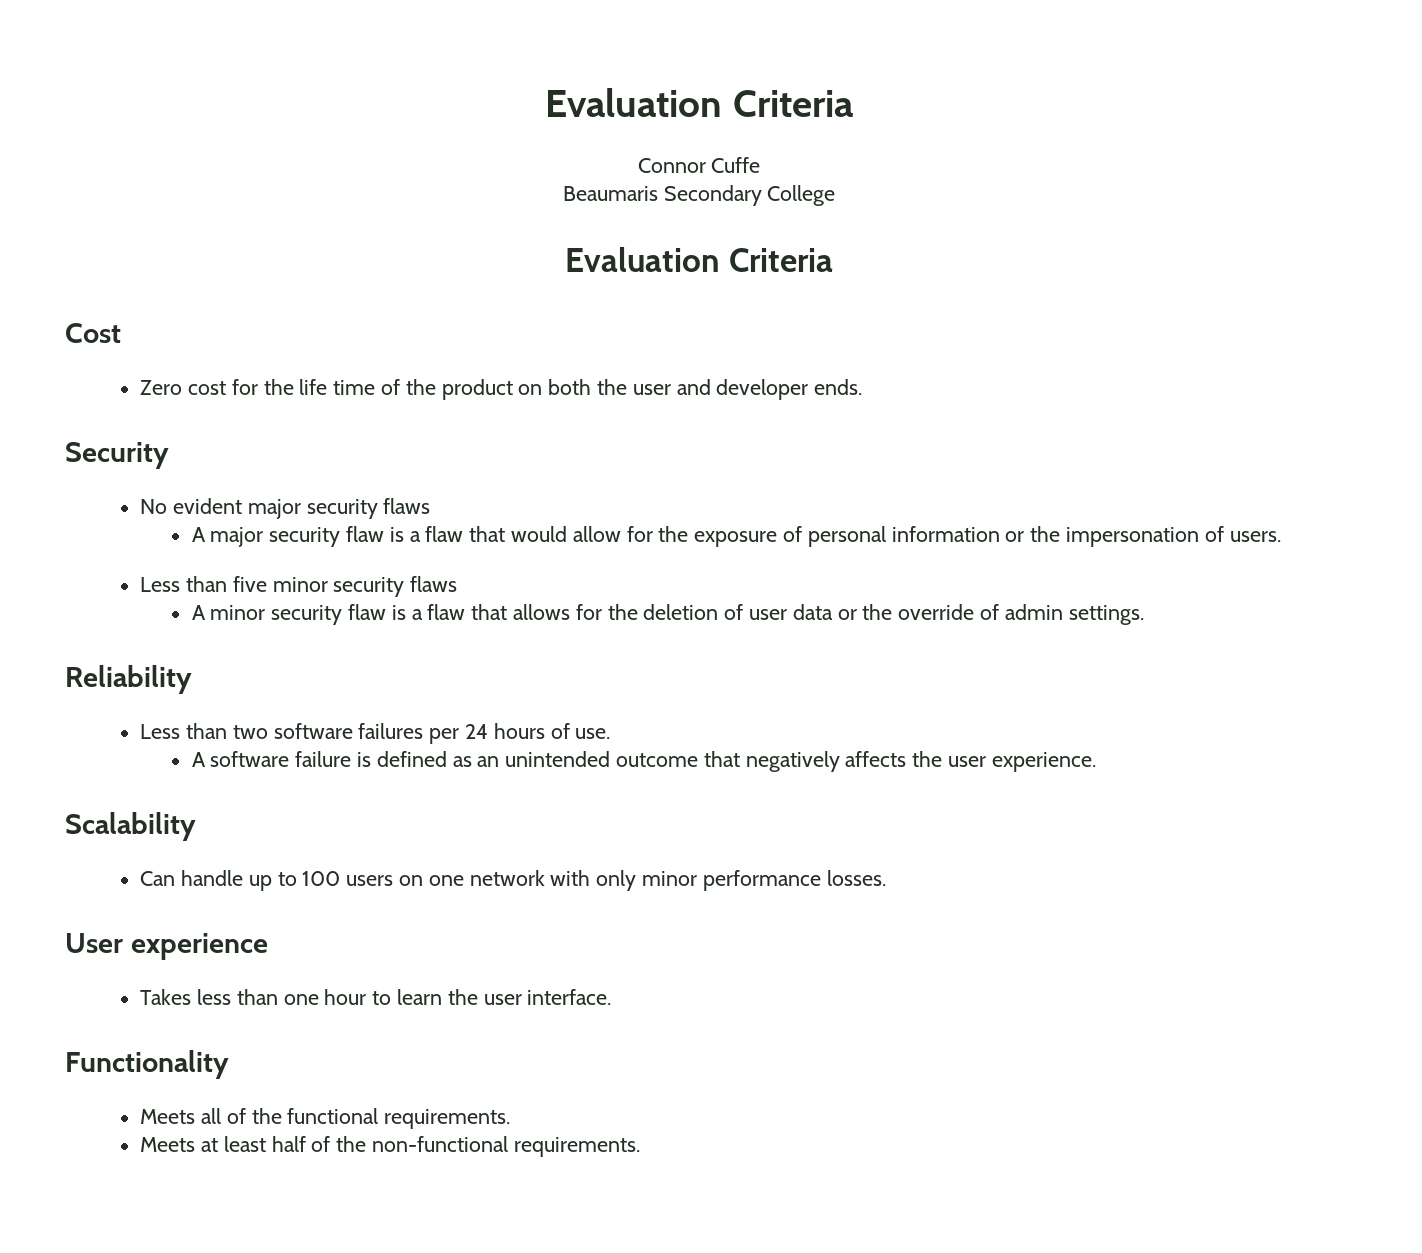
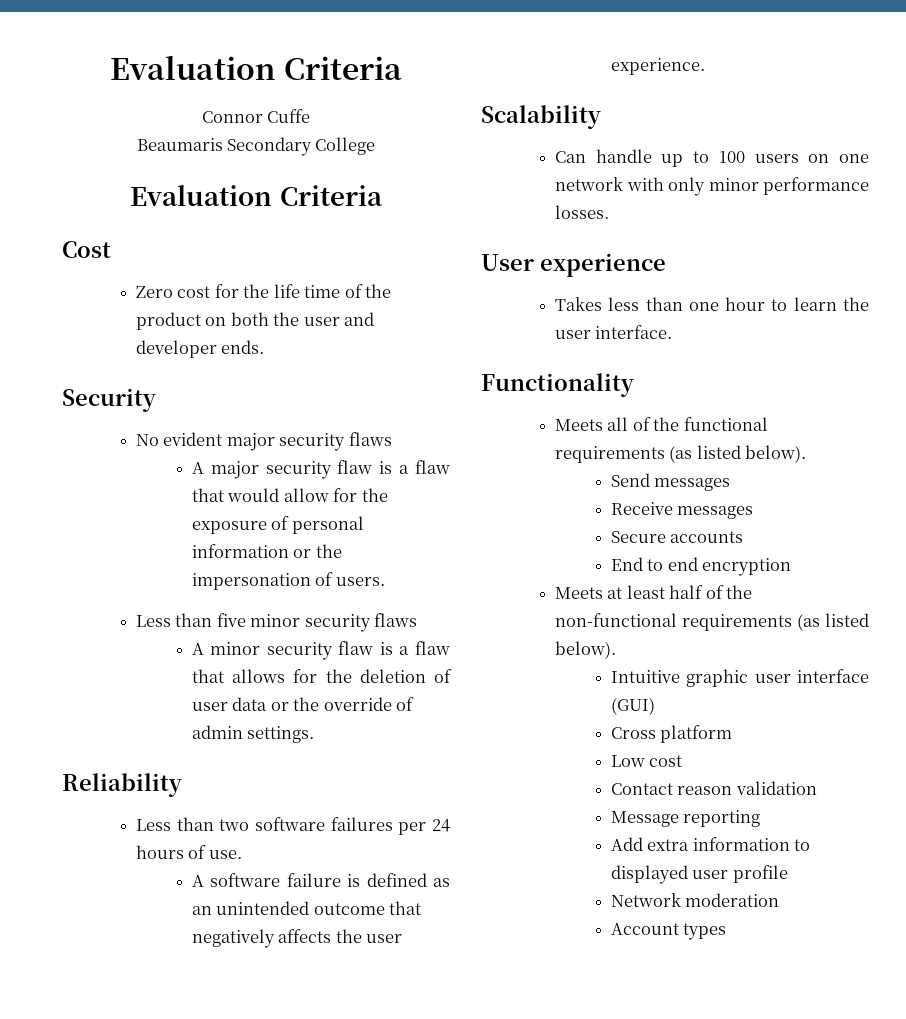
[384,1109,511,1129] requirements. -> [555,445,807,463] [610,473,731,491] [610,502,754,519] [610,531,744,543] [610,557,792,576] requirements (as listed below). // Send messages // Receive messages // Secure accounts // End to end encryption
[513,1137,640,1157] requirements. -> [682,613,869,631] [555,641,617,659] [610,669,869,687] [610,697,655,715] [610,725,733,743] [610,755,683,767] [610,781,817,795] [610,810,761,827] [610,837,811,851] [610,865,788,884] [610,893,780,907] [610,923,727,940] requirements (as listed below). // Intuitive graphic user interface (GUI) // Cross platform // Low cost // Contact reason validation // Message reporting // Add extra information to displayed user profile // Network moderation // Account types

